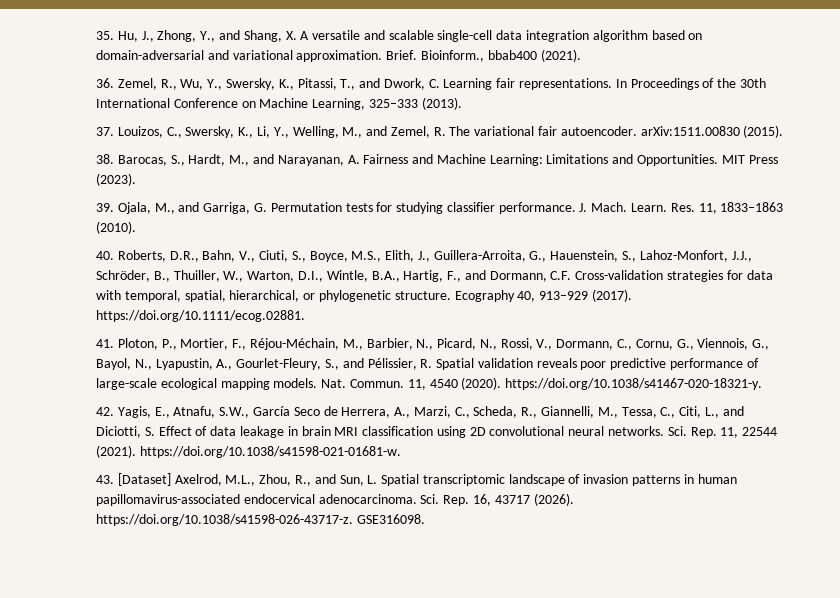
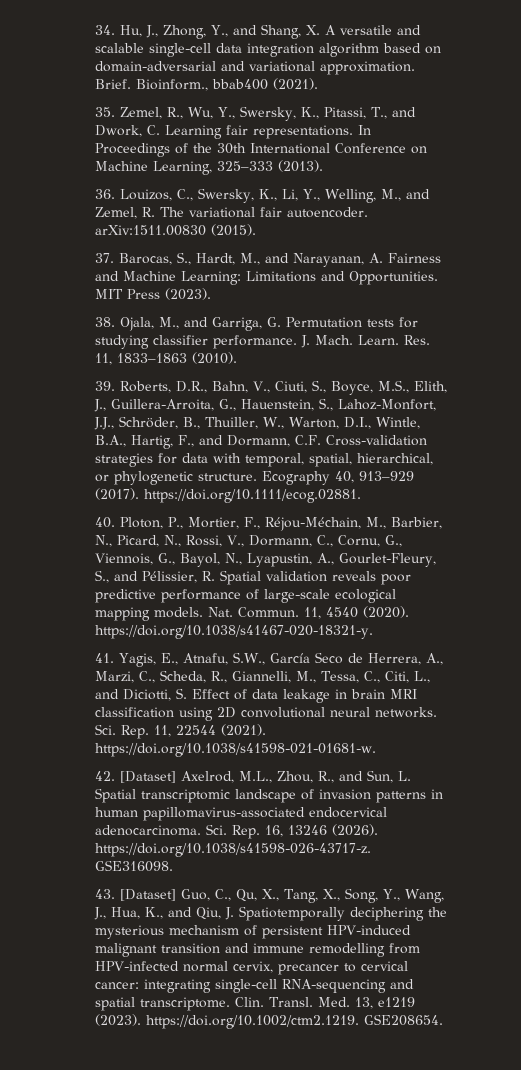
[96,31,115,40] 35. -> [95,25,116,35] 34.
[96,78,115,88] 36. -> [95,107,116,117] 35.
[96,127,115,136] 37. -> [95,189,116,199] 36.
[96,154,115,164] 38. -> [95,253,115,263] 37.
[96,203,115,212] 39. -> [95,317,116,327] 38.
[96,251,115,260] 40. -> [95,381,116,391] 39.
[96,339,115,348] 41. -> [95,517,116,528] 40.
[96,407,115,416] 42. -> [95,653,115,663] 41.
[96,475,115,484] 43. -> [95,771,116,781] 42.
[494,495,530,504] 43717 -> [288,825,328,835] 13246
(425, 519) none -> [95,888,445,903] [94,906,448,921] [95,925,412,939] [95,943,421,957] [95,961,409,975] [95,979,415,993] [95,997,416,1011] [95,1014,444,1029] // 43. [Dataset] Guo, C., Qu, X., Tang, X., Song, Y., Wang, J., Hua, K., and Qiu, J. Spatiotemporally deciphering the mysterious mechanism of persistent HPV-induced malignant transition and immune remodelling from HPV-infected normal cervix, precancer to cervical cancer: integrating single-cell RNA-sequencing and spatial transcriptome. Clin. Transl. Med. 13, e1219 (2023). https://doi.org/10.1002/ctm2.1219. GSE208654.

